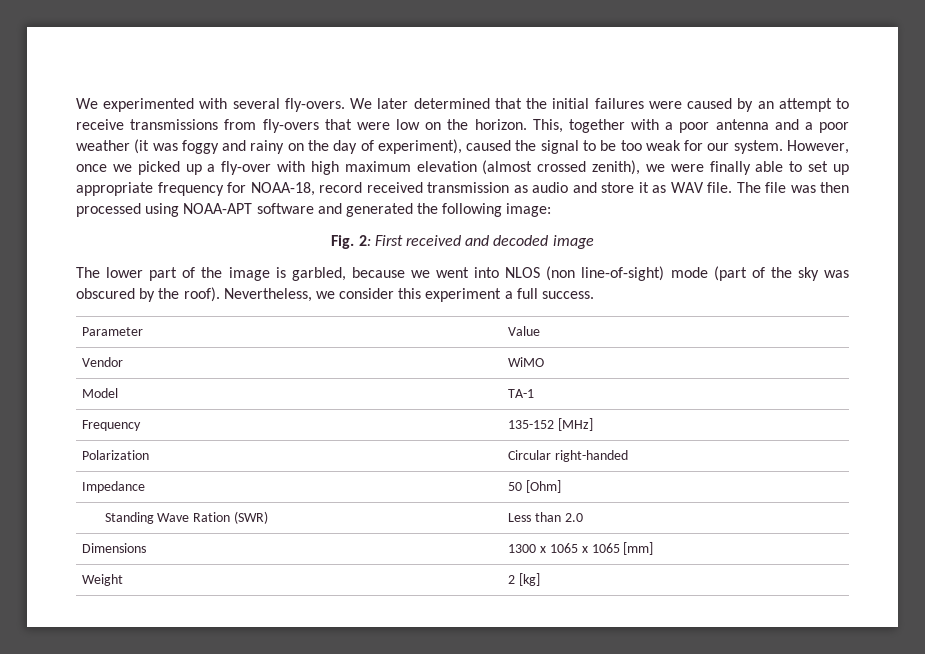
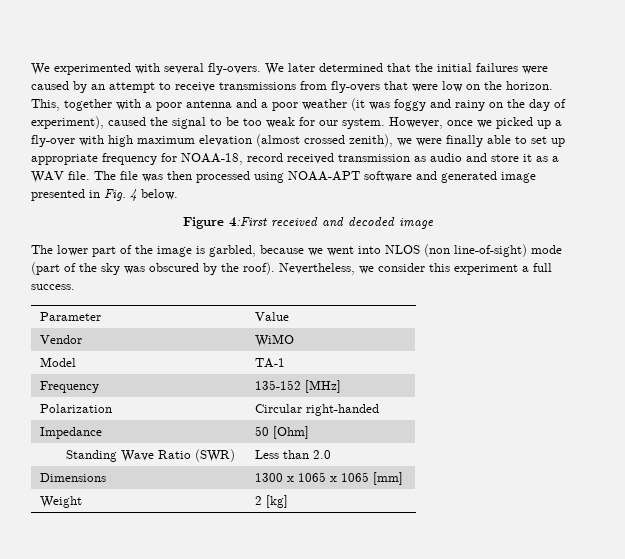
(666, 189) none -> [552,156,559,162] a
[417,203,552,217] [331,235,403,249] the following image: // Fig. 2: First -> [501,172,536,183] [31,189,178,201] [182,217,267,229] image presented in Fig. 4 below. // Figure 4:First
[193,512,231,522] Ration -> [158,450,192,459] Ratio

